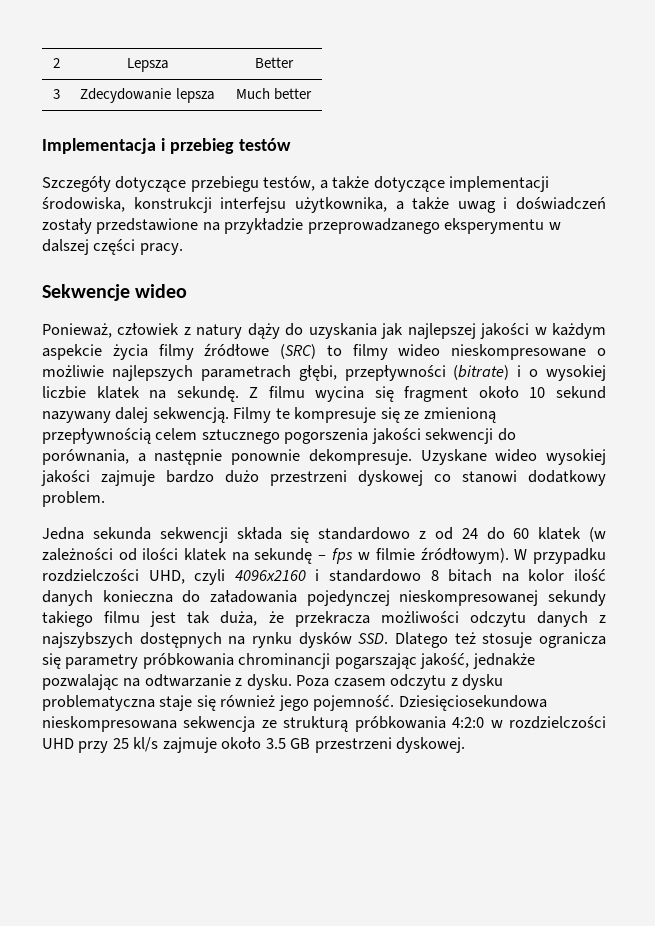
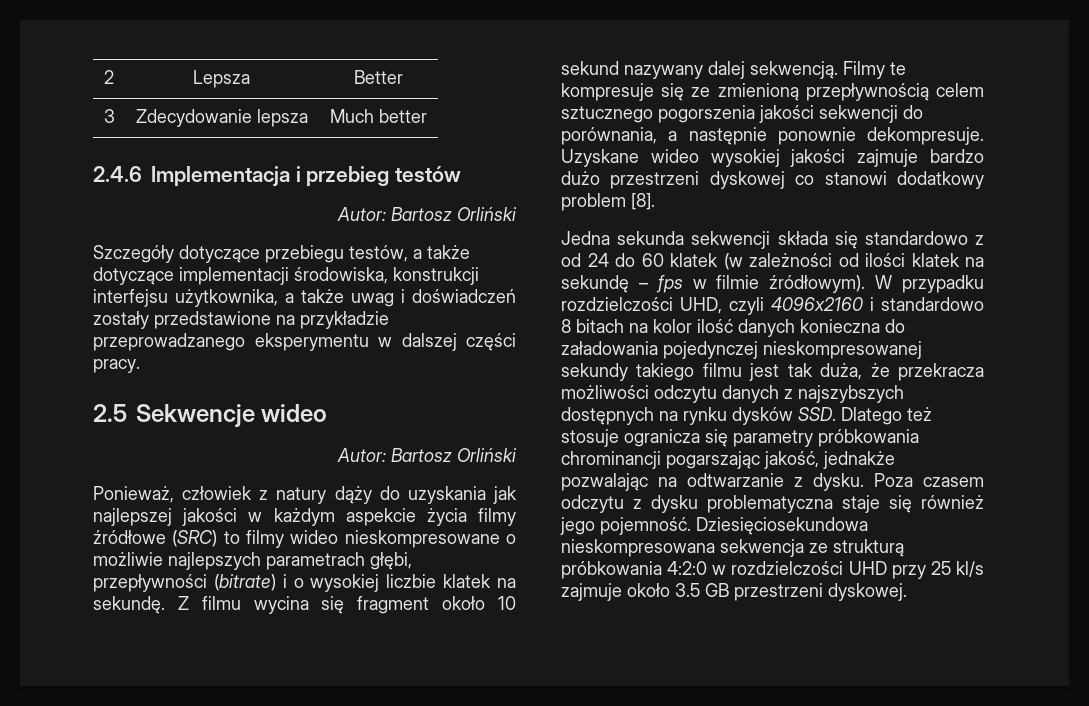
(313, 94) none -> [93,166,142,182] 2.4.6
(291, 144) none -> [337,206,517,221] // Autor: Bartosz Orliński
(183, 249) none -> [93,404,127,422] 2.5
(188, 291) none -> [337,447,517,462] // Autor: Bartosz Orliński
[42,491,105,507] problem. -> [561,193,655,211] problem [8].

